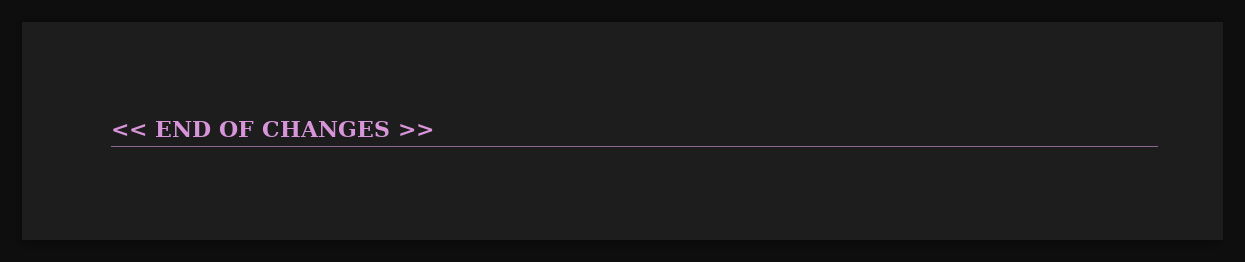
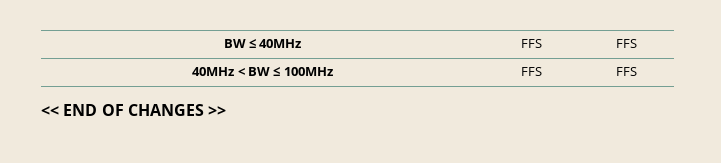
(111, 130) none -> [223,39,302,48] [520,39,542,48] [615,39,637,48] [192,67,333,76] [520,67,542,76] [615,67,637,76] BW ≤ 40MHz | FFS | FFS // 40MHz < BW ≤ 100MHz | FFS | FFS //

